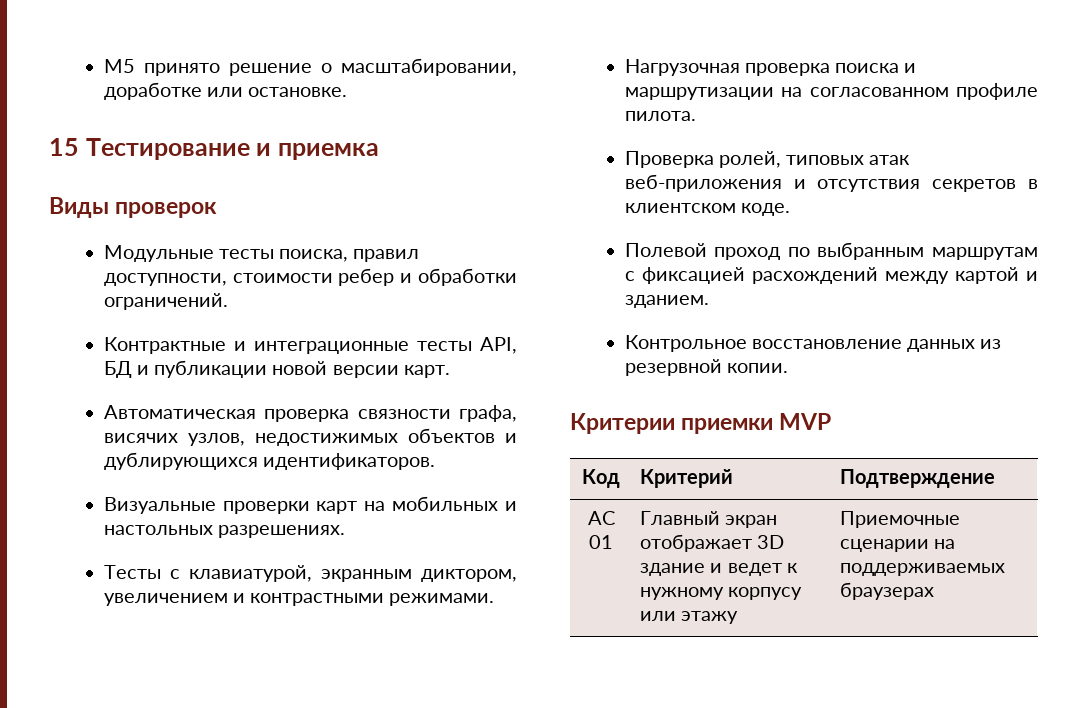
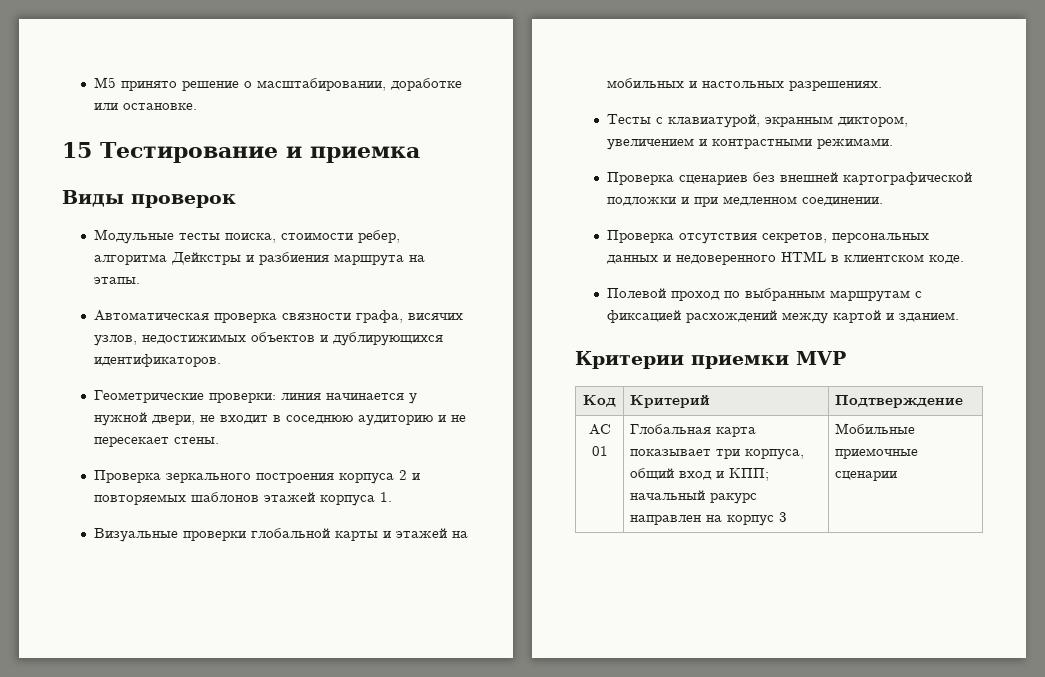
[353,249,420,262] [103,268,517,286] [103,293,228,310] [103,337,517,354] [103,360,450,378] правил доступности, стоимости ребер и обработки ограничений. // Контрактные и интеграционные тесты API, БД и публикации новой версии карт. -> [281,230,401,243] [94,252,426,266] [94,277,141,284] стоимости ребер, алгоритма Дейкстры и разбиения маршрута на этапы.
[103,497,358,514] Визуальные проверки карт -> [94,390,418,404] [94,412,467,426] [94,437,220,447] [94,470,421,484] [94,492,393,506] [94,528,448,542] Геометрические проверки: линия начинается у нужной двери, не входит в соседнюю аудиторию и не пересекает стены. // Проверка зеркального построения корпуса 2 и повторяемых шаблонов этажей корпуса 1. // Визуальные проверки глобальной карты и этажей
[624,59,917,76] [624,83,1038,100] [624,111,696,121] [624,151,911,168] [624,174,1017,192] Нагрузочная проверка поиска и маршрутизации на согласованном профиле пилота. // Проверка ролей, типовых атак веб-приложения и отсутствия секретов -> [607,172,973,185] [607,196,884,207] [607,230,930,244] [607,251,827,265] Проверка сценариев без внешней картографической подложки и при медленном соединении. // Проверка отсутствия секретов, персональных данных и недоверенного HTML
[624,335,1002,352] [624,359,788,376] // Контрольное восстановление данных из резервной копии. -> (960, 317) none
[640,511,778,528] [640,534,785,552] [640,563,798,576] [640,587,803,600] [640,611,739,624] [840,511,961,528] [840,539,956,552] [840,563,1006,576] [840,582,935,600] Главный экран отображает 3D здание и ведет к нужному корпусу или этажу | Приемочные сценарии на поддерживаемых браузерах -> [629,424,756,437] [629,449,804,460] [629,468,769,481] [629,490,757,504] [629,512,787,526] [834,423,915,434] [834,448,918,459] [834,471,897,481] Глобальная карта показывает три корпуса, общий вход и КПП; начальный ракурс направлен на корпус 3 | Мобильные приемочные сценарии

